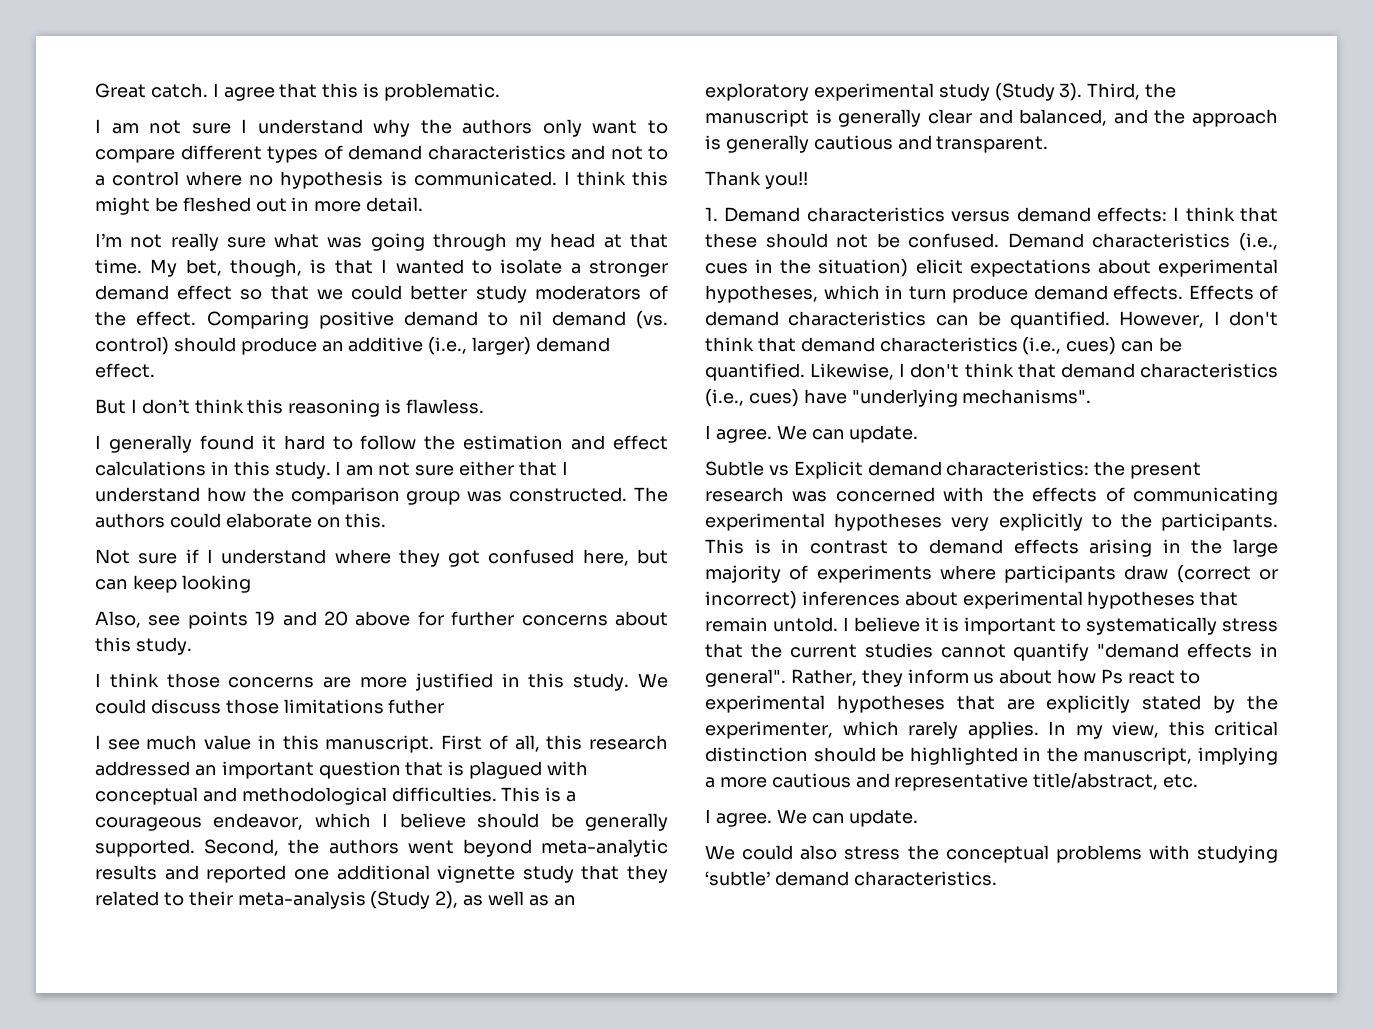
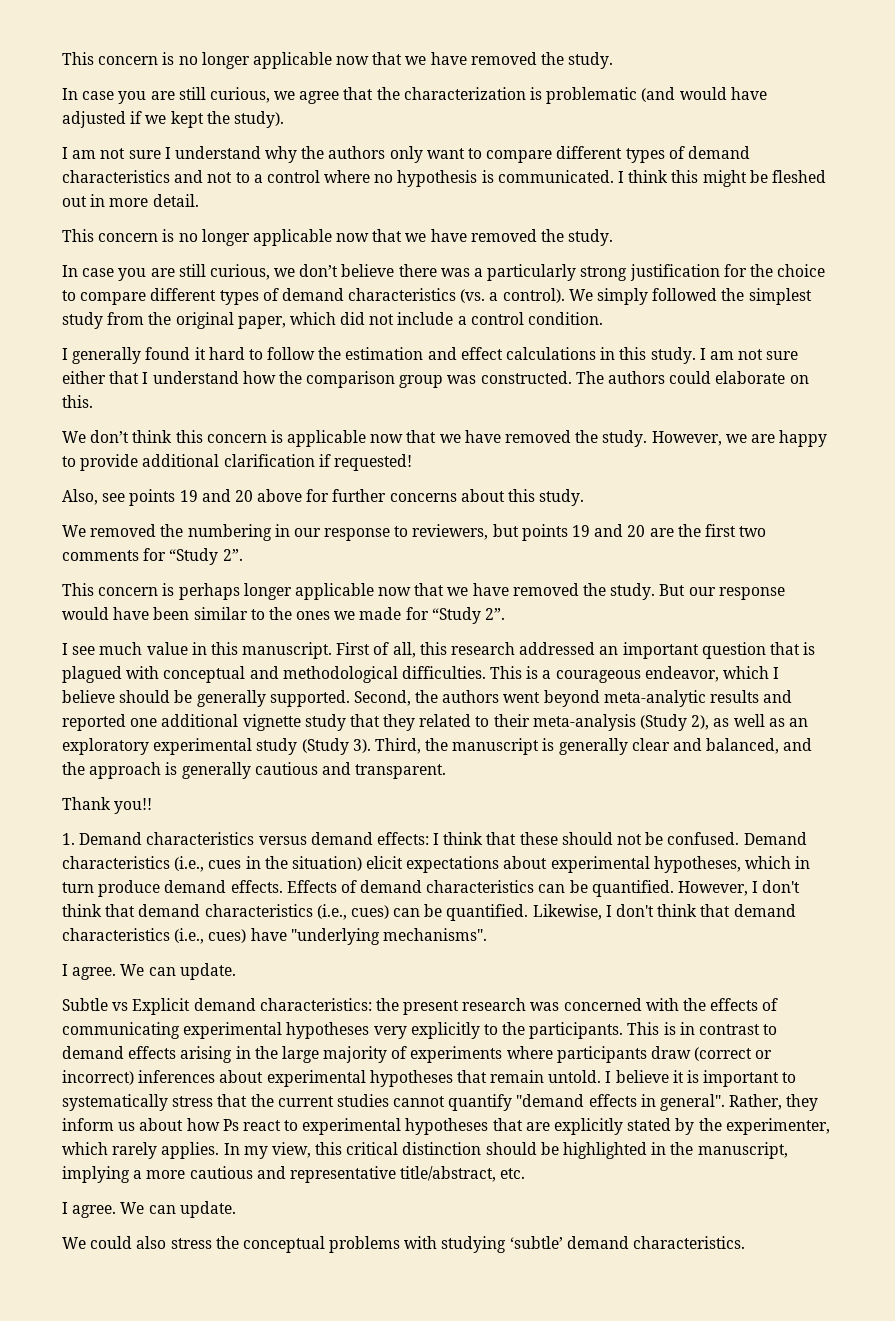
[95,83,501,101] Great catch. I agree that this is problematic. -> [62,52,614,69] [62,87,767,104] [62,111,284,128] This concern is no longer applicable now that we have removed the study. // In case you are still curious, we agree that the characterization is problematic (and would have adjusted if we kept the study).
[95,233,668,251] [95,259,668,277] [95,285,668,303] [95,311,668,329] [95,337,611,355] [95,363,155,378] [95,399,485,417] I’m not really sure what was going through my head at that time. My bet, though, is that I wanted to isolate a stronger demand effect so that we could better study moderators of the effect. Comparing positive demand to nil demand (vs. control) should produce an additive (i.e., larger) demand effect. // But I don’t think this reasoning is flawless. -> [62,229,614,246] [62,264,826,281] [62,288,812,305] [62,312,604,329] This concern is no longer applicable now that we have removed the study. // In case you are still curious, we don’t believe there was a particularly strong justification for the choice to compare different types of demand characteristics (vs. a control). We simply followed the simplest study from the original paper, which did not include a control condition.
[95,549,668,567] [95,575,251,593] Not sure if I understand where they got confused here, but can keep looking -> [62,430,828,447] [62,454,412,471] We don’t think this concern is applicable now that we have removed the study. However, we are happy to provide additional clarification if requested!
[95,673,668,691] [95,699,445,714] I think those concerns are more justified in this study. We could discuss those limitations futher -> [62,524,767,541] [62,548,243,565] [62,583,785,600] [62,607,506,624] We removed the numbering in our response to reviewers, but points 19 and 20 are the first two comments for “Study 2”. // This concern is perhaps longer applicable now that we have removed the study. But our response would have been similar to the ones we made for “Study 2”.

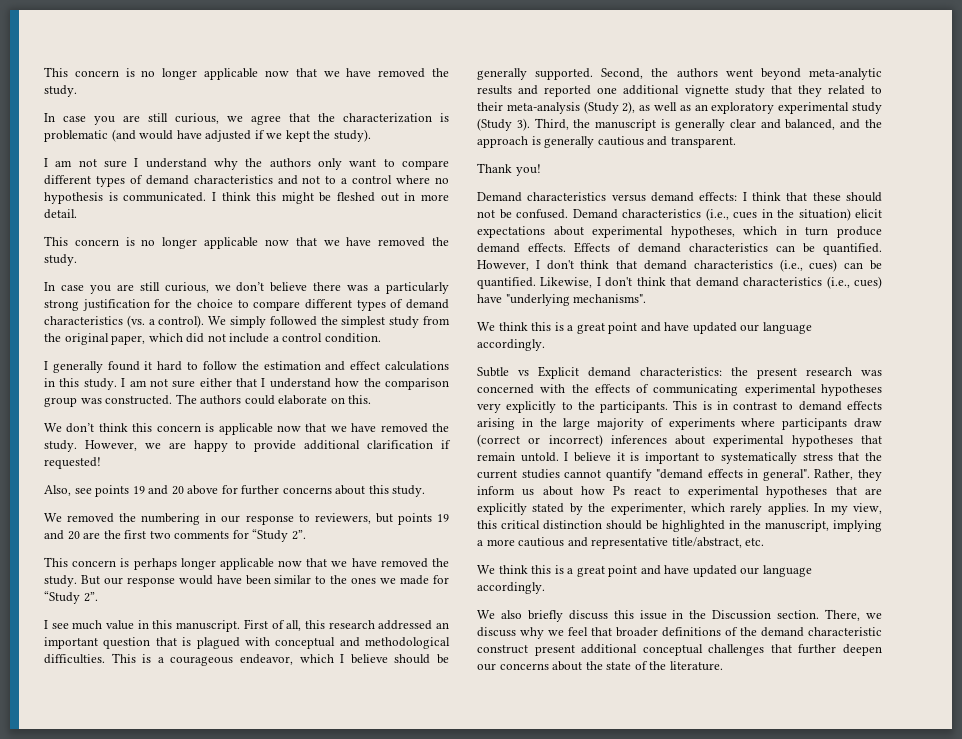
[114,798,153,814] [62,833,75,845] you!! // 1. -> [515,164,541,176] you! //
[62,963,236,980] I agree. We can update. -> [477,322,812,334] [477,339,545,351] We think this is a great point and have updated our language accordingly.
[62,1201,236,1218] [62,1236,746,1253] I agree. We can update. // We could also stress the conceptual problems with studying ‘subtle’ demand characteristics. -> [477,565,812,577] [477,582,545,594] [477,609,882,622] [477,627,882,639] [477,644,882,656] [477,661,723,671] We think this is a great point and have updated our language accordingly. // We also briefly discuss this issue in the Discussion section. There, we discuss why we feel that broader definitions of the demand characteristic construct present additional conceptual challenges that further deepen our concerns about the state of the literature.

